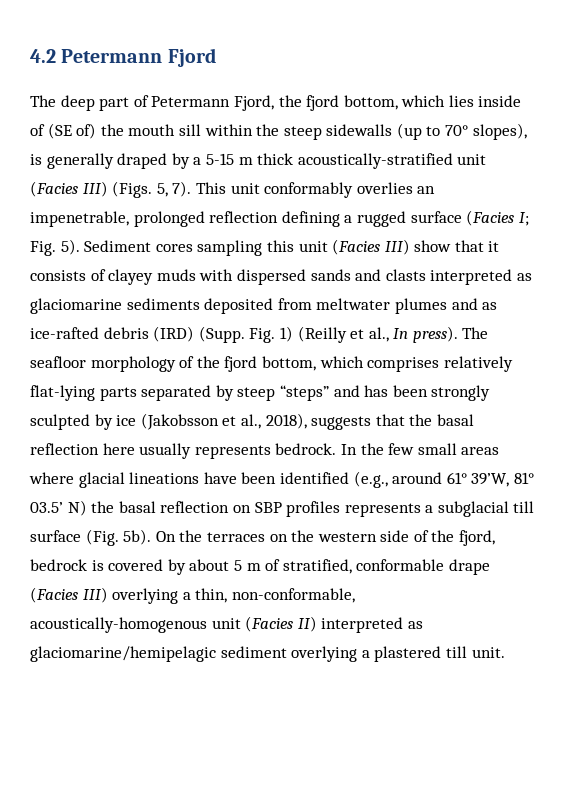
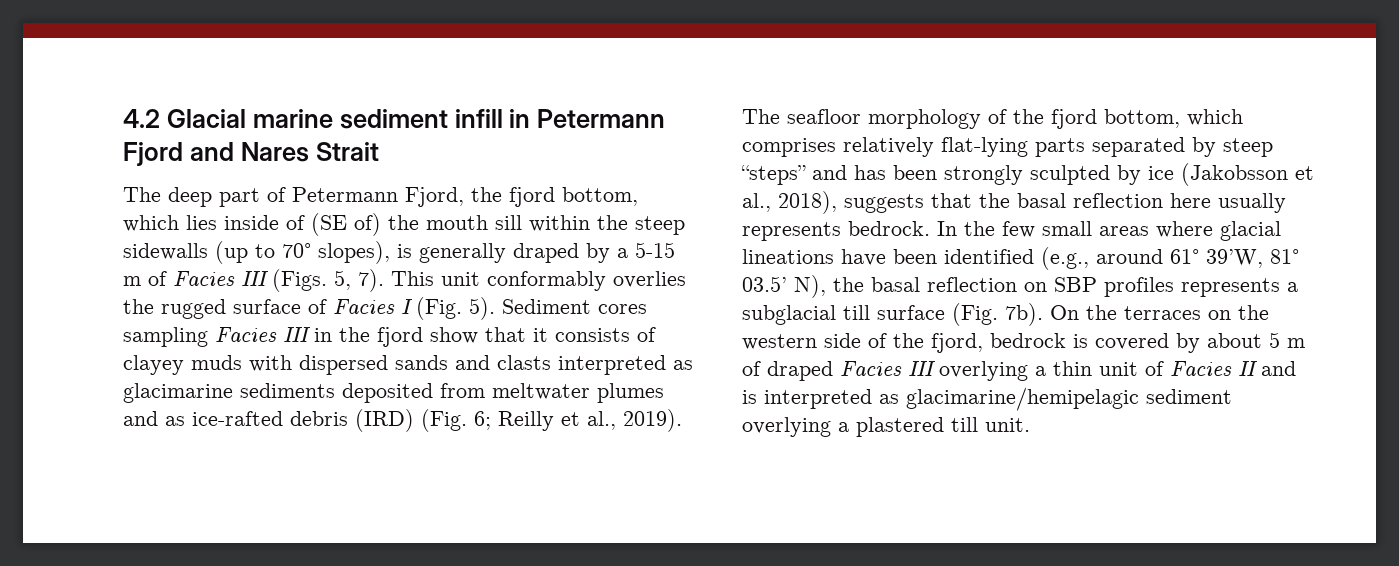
(56, 56) none -> [166,109,531,129] Glacial marine sediment infill in
(216, 57) none -> [189,142,379,162] and Nares Strait
[257,153,487,169] [30,181,108,197] thick acoustically-stratified unit (Facies III) -> [148,271,269,287] of Facies III
[417,186,436,194] [30,210,529,227] [30,239,410,256] an impenetrable, prolonged reflection defining a rugged surface (Facies I; Fig. 5). Sediment cores sampling this unit (Facies III) -> [123,297,647,320] [123,327,423,347] the rugged surface of Facies I (Fig. 5). Sediment cores sampling Facies III in the fjord
[30,298,122,314] glaciomarine -> [123,383,233,403] glacimarine
[198,326,458,343] (Supp. Fig. 1) (Reilly et al., In press). -> [421,409,682,432] (Fig. 6; Reilly et al., 2019).
[67,500,87,516] N) -> [794,275,826,298] N),
[123,529,152,545] 5b). -> [1005,303,1043,326] 7b).
[282,559,490,575] [30,587,355,604] [30,616,423,633] [30,646,216,662] stratified, conformable drape (Facies III) overlying a thin, non-conformable, acoustically-homogenous unit (Facies II) interpreted as glaciomarine/hemipelagic -> [767,361,1296,381] [742,387,1139,411] draped Facies III overlying a thin unit of Facies II and is interpreted as glacimarine/hemipelagic

